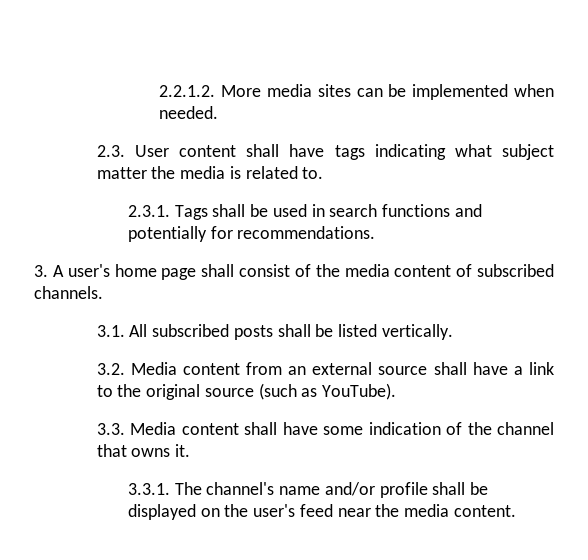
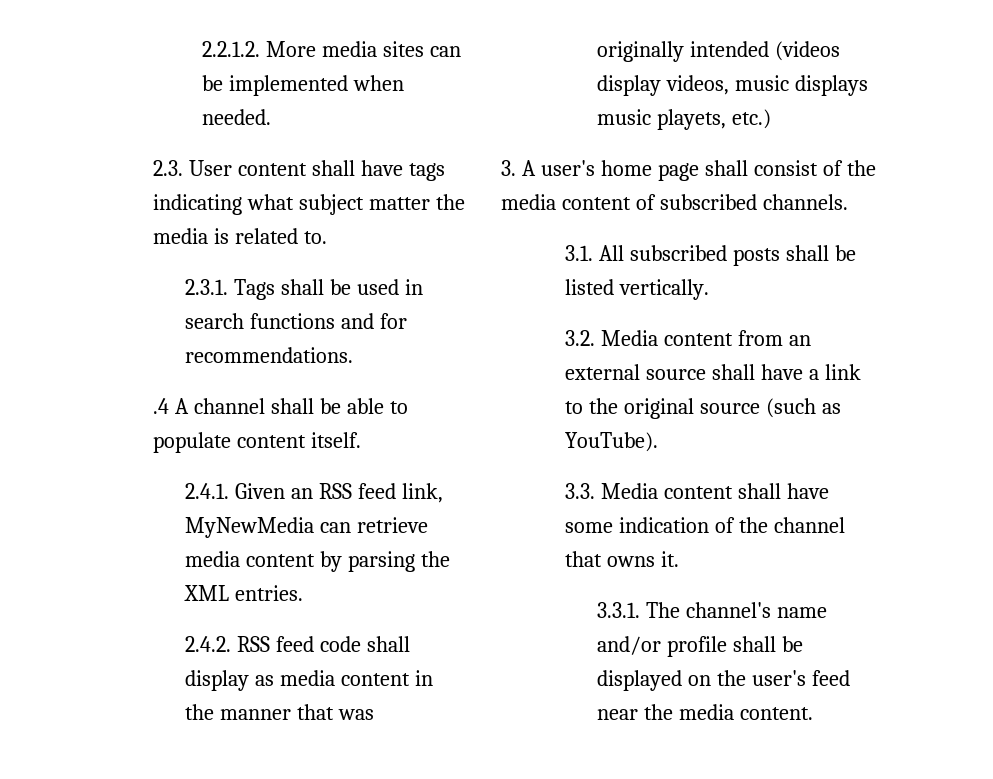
[127,226,207,242] potentially -> (374, 321) none
(376, 232) none -> [152,398,408,414] [152,432,361,453] [184,483,443,503] [184,517,428,538] [184,551,450,572] [183,585,303,601] [184,636,410,652] [184,670,433,691] [184,704,374,720] [596,41,840,62] [596,75,868,96] [596,109,771,130] // .4 A channel shall be able to populate content itself. // 2.4.1. Given an RSS feed link, MyNewMedia can retrieve media content by parsing the XML entries. // 2.4.2. RSS feed code shall display as media content in the manner that was originally intended (videos display videos, music displays music playets, etc.)

